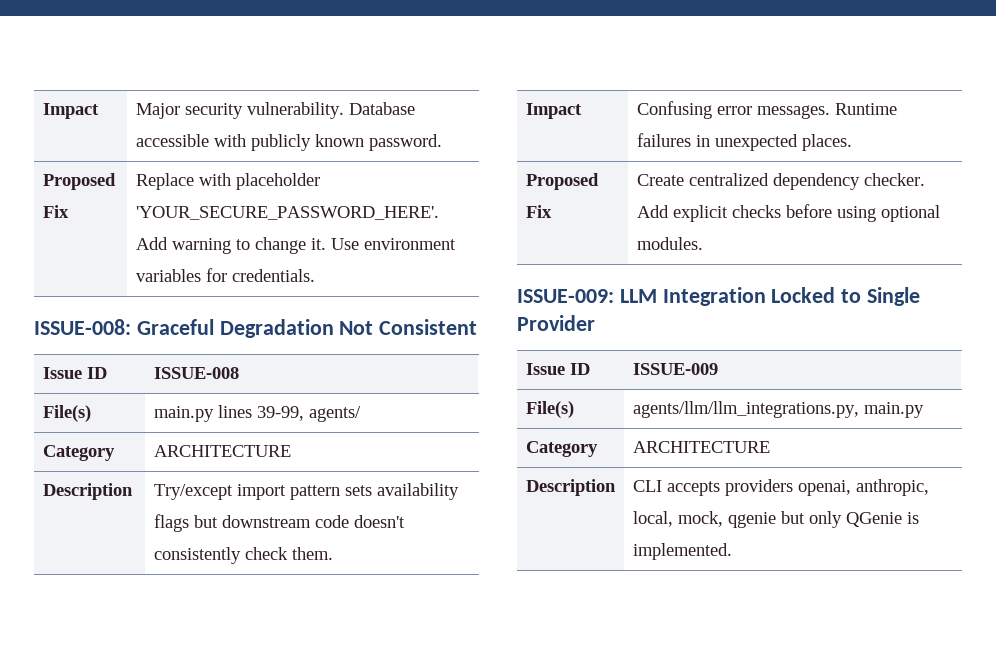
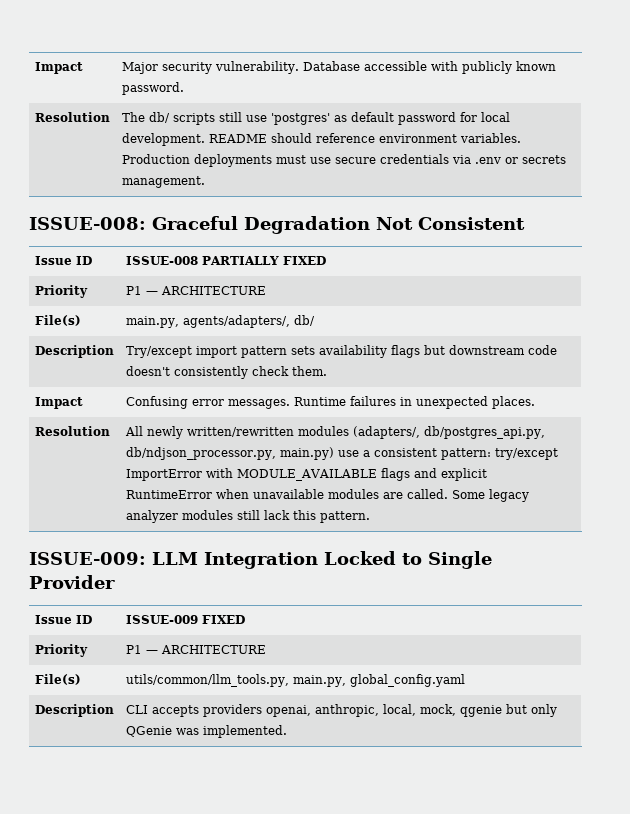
[42,173,116,190] [42,205,69,218] [135,173,320,190] [135,206,439,220] [135,237,456,254] [135,268,315,282] Proposed Fix | Replace with placeholder 'YOUR_SECURE_PASSWORD_HERE'. Add warning to change it. Use environment variables for credentials. -> [34,112,110,122] [121,112,510,125] [121,133,521,146] [121,154,566,167] [121,176,205,188] Resolution | The db/ scripts still use 'postgres' as default password for local development. README should reference environment variables. Production deployments must use secure credentials via .env or secrets management.
[42,405,91,422] [153,405,361,422] [42,445,115,461] [153,445,291,457] // File(s) | main.py lines 39-99, agents/ // Category | ARCHITECTURE -> [201,256,326,265] [34,285,88,298] [125,286,266,295] [34,315,81,326] [125,315,315,328] PARTIALLY FIXED // Priority | P1 — ARCHITECTURE // File(s) | main.py, agents/adapters/, db/
[525,173,599,190] [525,205,552,218] [636,173,925,190] [636,204,940,222] [636,237,703,250] Proposed Fix | Create centralized dependency checker. Add explicit checks before using optional modules. -> [34,426,110,436] [124,426,545,439] [125,447,558,460] [125,468,487,481] [125,489,529,502] [125,510,370,523] Resolution | All newly written/rewritten modules (adapters/, db/postgres_api.py, db/ndjson_processor.py, main.py) use a consistent pattern: try/except ImportError with MODULE_AVAILABLE flags and explicit RuntimeError when unavailable modules are called. Some legacy analyzer modules still lack this pattern.
[525,401,574,418] [632,401,924,418] [525,441,598,457] [632,441,770,453] // File(s) | agents/llm/llm_integrations.py, main.py // Category | ARCHITECTURE -> [201,615,245,624] [34,644,88,657] [125,645,266,654] [34,674,81,685] [125,674,465,687] FIXED // Priority | P1 — ARCHITECTURE // File(s) | utils/common/llm_tools.py, main.py, global_config.yaml
[906,512,919,524] is -> [175,728,199,735] was

